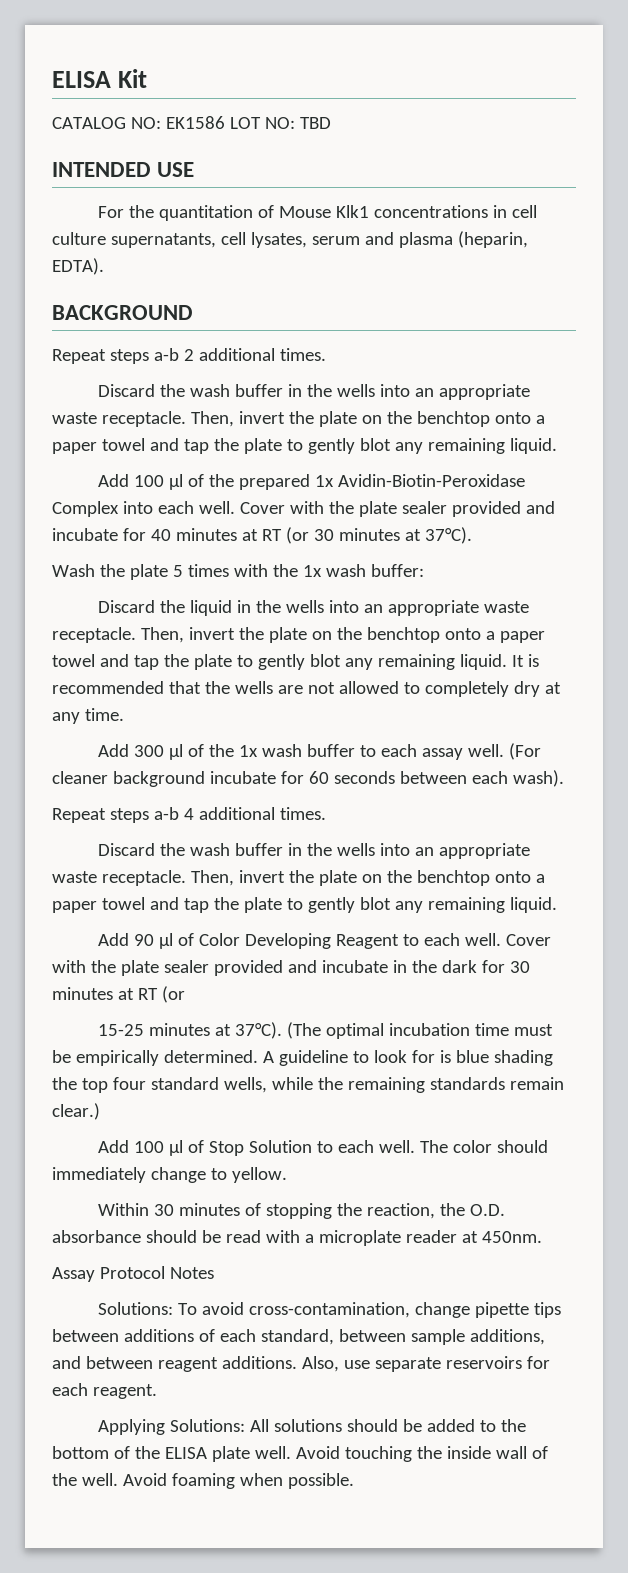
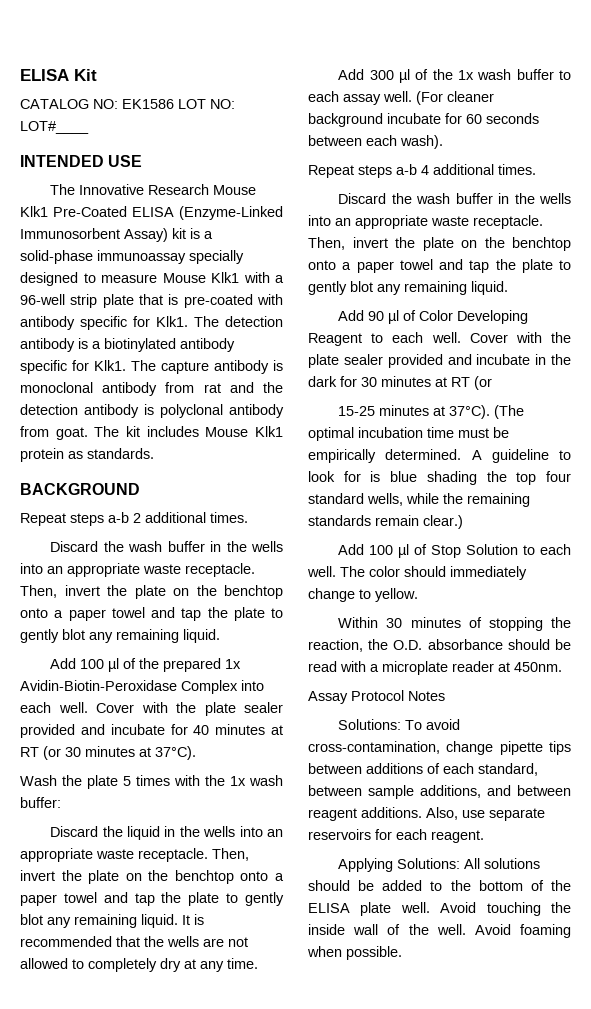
[299,117,331,129] TBD -> [20,121,89,134] LOT#____
[98,205,538,221] [52,231,528,248] [52,258,104,275] For the quantitation of Mouse Klk1 concentrations in cell culture supernatants, cell lysates, serum and plasma (heparin, EDTA). -> [50,184,257,195] [20,206,283,220] [20,228,213,242] [20,250,244,264] [20,272,284,286] [20,294,283,308] [20,316,283,330] [20,338,235,352] [20,360,283,374] [20,382,283,396] [20,404,284,418] [20,426,283,440] [20,448,154,462] The Innovative Research Mouse Klk1 Pre-Coated ELISA (Enzyme-Linked Immunosorbent Assay) kit is a solid-phase immunoassay specially designed to measure Mouse Klk1 with a 96-well strip plate that is pre-coated with antibody specific for Klk1. The detection antibody is a biotinylated antibody specific for Klk1. The capture antibody is monoclonal antibody from rat and the detection antibody is polyclonal antibody from goat. The kit includes Mouse Klk1 protein as standards.

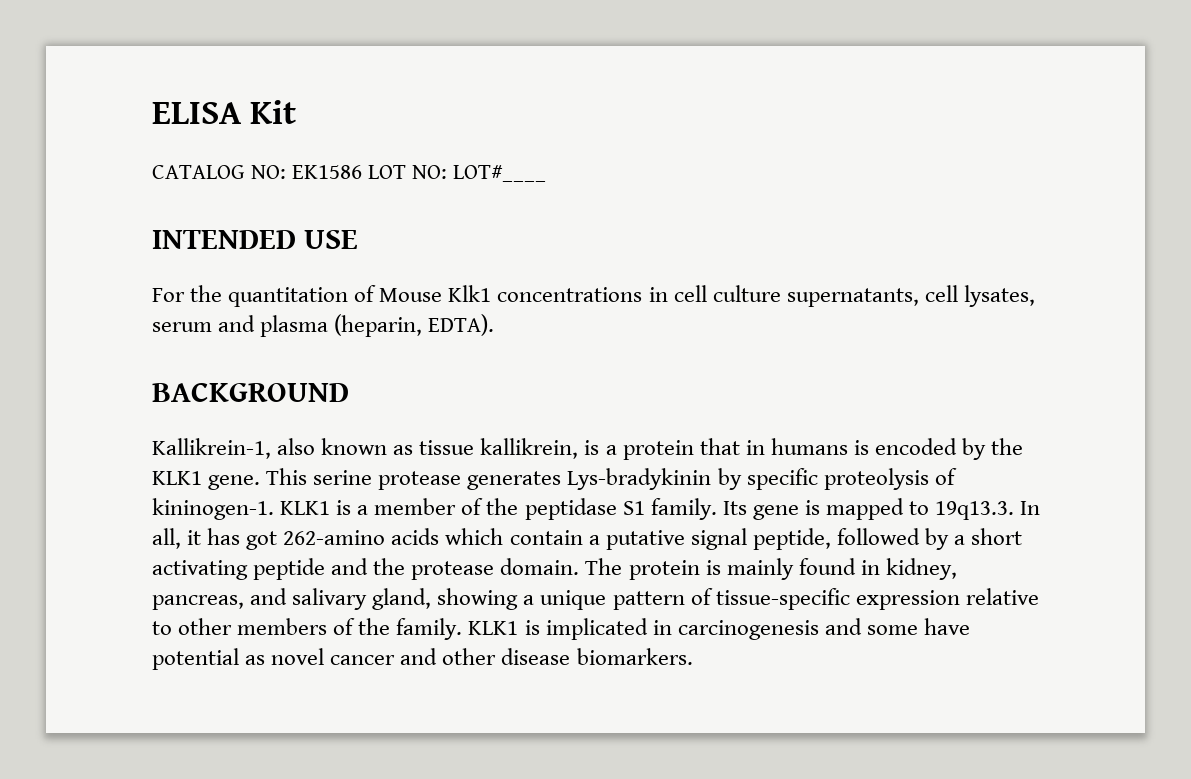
[50,184,257,195] [20,206,283,220] [20,228,213,242] [20,250,244,264] [20,272,284,286] [20,294,283,308] [20,316,283,330] [20,338,235,352] [20,360,283,374] [20,382,283,396] [20,404,284,418] [20,426,283,440] [20,448,154,462] [20,483,140,495] [20,512,248,526] [50,541,283,552] [20,563,255,577] [20,585,283,599] [20,607,283,621] [20,629,220,643] [50,658,242,672] [20,680,264,694] [20,702,283,716] [20,724,284,738] [20,746,196,760] [20,775,283,789] [20,797,61,808] [50,826,284,840] [20,848,249,862] [20,870,284,884] [20,892,284,906] [20,914,204,928] [20,936,248,947] [20,958,258,972] [338,69,571,83] [308,91,494,105] [308,113,539,127] [308,135,443,149] [308,164,536,178] [338,193,571,204] [308,215,543,229] [308,237,571,251] [308,259,571,273] [308,281,508,295] [338,310,529,324] [308,332,571,346] [308,354,571,368] [308,376,492,390] [338,405,525,419] [308,427,509,441] [308,449,571,463] [308,471,571,485] [308,493,530,507] [308,515,463,529] [338,544,571,558] [307,566,527,580] [308,588,418,602] [338,617,571,631] [308,639,571,652] [308,661,562,675] [308,690,445,704] [338,719,461,730] [308,741,571,755] [308,763,538,776] [308,785,571,799] [308,807,545,821] [308,829,484,843] [338,858,541,872] [308,880,571,891] [308,902,571,916] [308,924,571,938] [307,946,402,960] The Innovative Research Mouse Klk1 Pre-Coated ELISA (Enzyme-Linked Immunosorbent Assay) kit is a solid-phase immunoassay specially designed to measure Mouse Klk1 with a 96-well strip plate that is pre-coated with antibody specific for Klk1. The detection antibody is a biotinylated antibody specific for Klk1. The capture antibody is monoclonal antibody from rat and the detection antibody is polyclonal antibody from goat. The kit includes Mouse Klk1 protein as standards. // BACKGROUND // Repeat steps a-b 2 additional times. // Discard the wash buffer in the wells into an appropriate waste receptacle. Then, invert the plate on the benchtop onto a paper towel and tap the plate to gently blot any remaining liquid. // Add 100 µl of the prepared 1x Avidin-Biotin-Peroxidase Complex into each well. Cover with the plate sealer provided and incubate for 40 minutes at RT (or 30 minutes at 37°C). // Wash the plate 5 times with the 1x wash buffer: // Discard the liquid in the wells into an appropriate waste receptacle. Then, invert the plate on the benchtop onto a paper towel and tap the plate to gently blot any remaining liquid. It is recommended that the wells are not allowed to completely dry at any time. // Add 300 µl of the 1x wash buffer to each assay well. (For cleaner background incubate for 60 seconds between each wash). // Repeat steps a-b 4 additional times. // Discard the wash buffer in the wells into an appropriate waste receptacle. Then, invert the plate on the benchtop onto a paper towel and tap the plate to gently blot any remaining liquid. // Add 90 µl of Color Developing Reagent to each well. Cover with the plate sealer provided and incubate in the dark for 30 minutes at RT (or // 15-25 minutes at 37°C). (The optimal incubation time must be empirically determined. A guideline to look for is blue shading the top four standard wells, while the remaining standards remain clear.) // Add 100 µl of Stop Solution to each well. The color should immediately change to yellow. // Within 30 minutes of stopping the reaction, the O.D. absorbance should be read with a microplate reader at 450nm. // Assay Protocol Notes // Solutions: To avoid cross-contamination, change pipette tips between additions of each standard, between sample additions, and between reagent additions. Also, use separate reservoirs for each reagent. // Applying Solutions: All solutions should be added to the bottom of the ELISA plate well. Avoid touching the inside wall of the well. Avoid foaming when possible. -> [152,285,1035,307] [152,314,495,337] [152,382,349,402] [152,438,1024,460] [152,468,957,490] [152,498,1041,520] [152,528,1023,550] [152,558,957,580] [152,588,1039,610] [152,618,970,640] [152,648,693,670] For the quantitation of Mouse Klk1 concentrations in cell culture supernatants, cell lysates, serum and plasma (heparin, EDTA). // BACKGROUND // Kallikrein-1, also known as tissue kallikrein, is a protein that in humans is encoded by the KLK1 gene. This serine protease generates Lys-bradykinin by specific proteolysis of kininogen-1. KLK1 is a member of the peptidase S1 family. Its gene is mapped to 19q13.3. In all, it has got 262-amino acids which contain a putative signal peptide, followed by a short activating peptide and the protease domain. The protein is mainly found in kidney, pancreas, and salivary gland, showing a unique pattern of tissue-specific expression relative to other members of the family. KLK1 is implicated in carcinogenesis and some have potential as novel cancer and other disease biomarkers.

